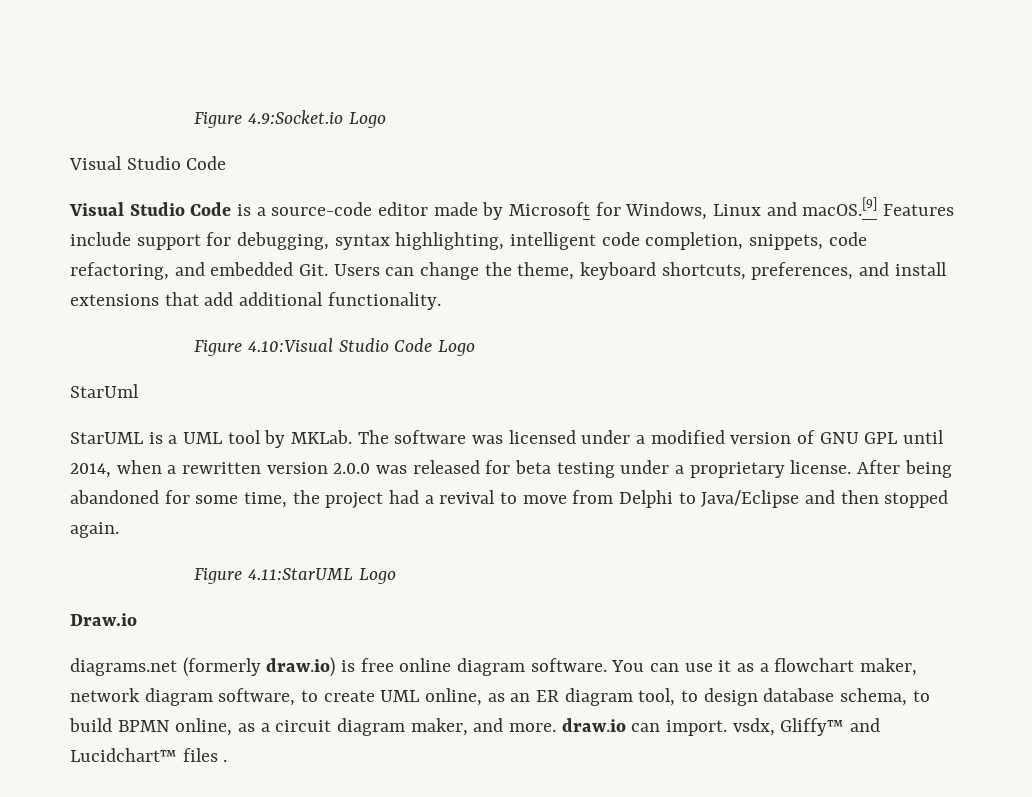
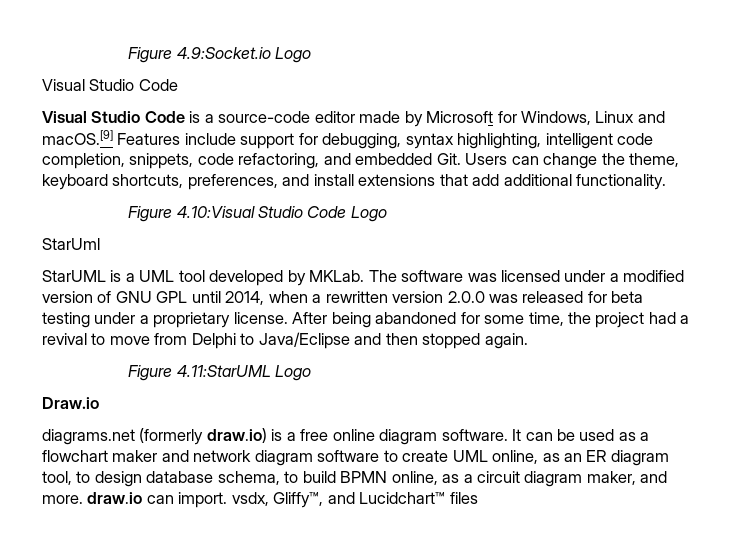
(261, 437) none -> [209,270,284,286] developed
(356, 666) none -> [286,432,296,441] a
[611,660,732,672] You can use it -> [512,429,615,441] It can be used
[860,658,918,676] maker, -> [112,450,189,462] maker and
[218,688,296,706] software, -> [317,450,380,462] software
[780,718,845,736] Gliffy™ -> [273,492,324,508] Gliffy™,
[223,759,228,762] . -> (478, 498) none

